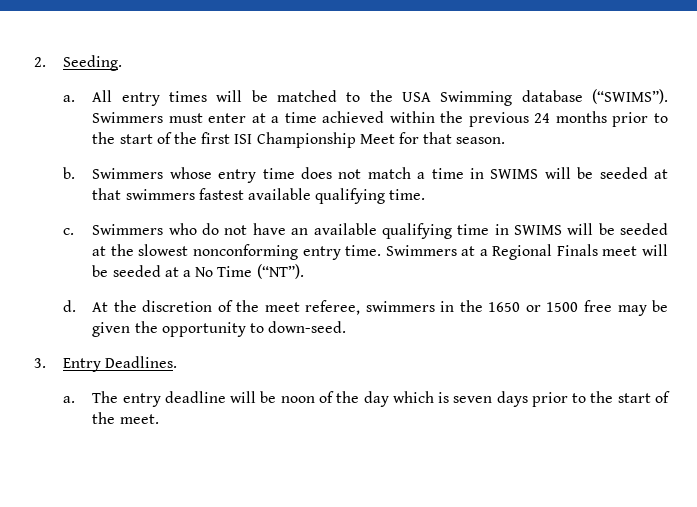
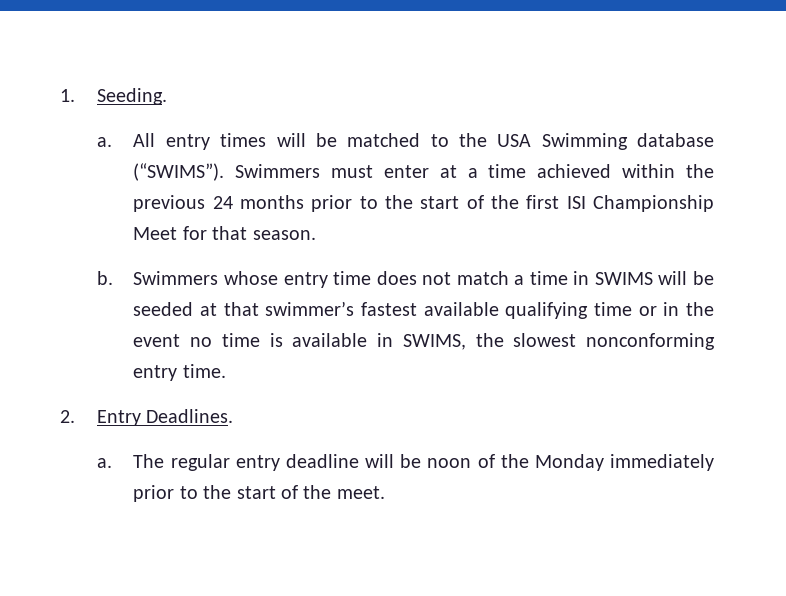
[34,57,46,67] 2. -> [60,89,75,102] 1.
[125,189,195,200] swimmers -> [265,301,355,316] swimmer’s
[389,189,426,200] [63,223,669,239] [92,246,107,256] time. // c. Swimmers who do not have an available qualifying time in SWIMS will be seeded at -> [594,302,714,316] [133,333,466,350] time or in the event no time is available in SWIMS,
[385,244,668,260] [92,264,304,279] [63,300,668,316] [92,321,347,337] [34,358,46,368] Swimmers at a Regional Finals meet will be seeded at a No Time (“NT”). // d. At the discretion of the meet referee, swimmers in the 1650 or 1500 free may be given the opportunity to down-seed. // 3. -> [60,410,75,423] // 2.
(119, 397) none -> [170,454,230,471] regular
[363,391,528,407] day which is seven days -> [534,454,715,471] Monday immediately

